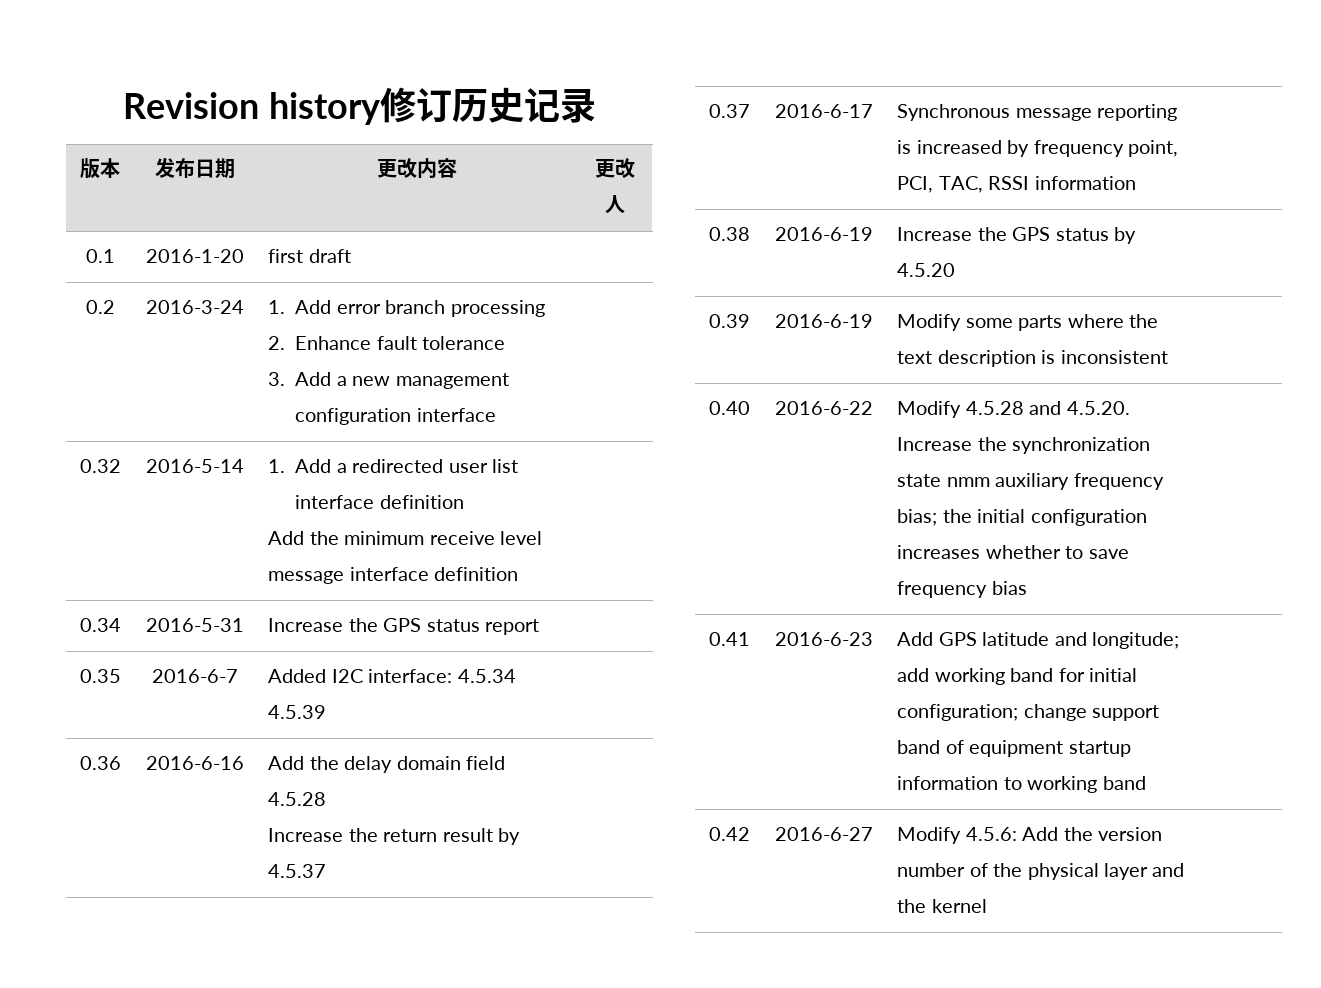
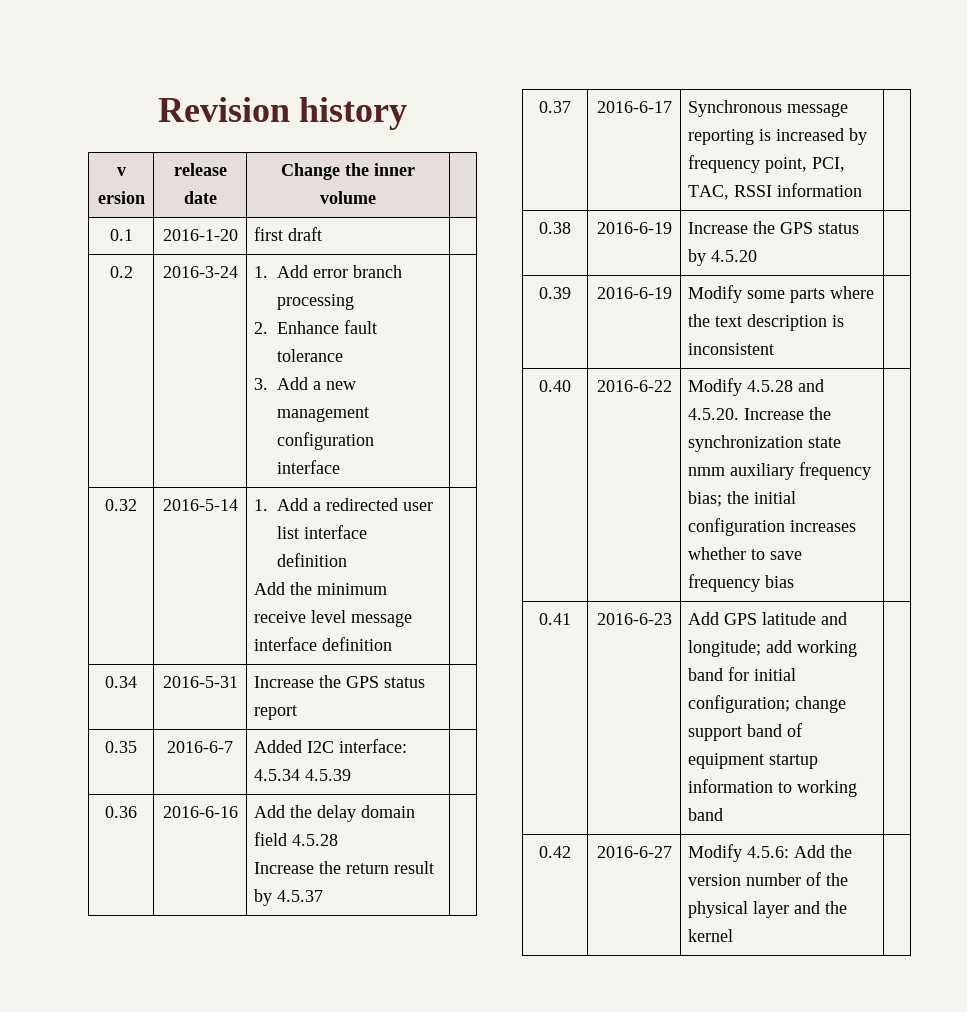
[379,87,596,123] [80,158,120,179] [155,158,235,179] [377,158,457,179] [595,158,635,178] [605,195,625,214] 修订历史记录 // 版本 | 发布日期 | 更改内容 | 更改人 -> [116,167,126,176] [97,191,145,204] [173,163,227,176] [183,191,217,204] [281,163,415,180] [320,191,376,204] // v ersion | release date | Change the inner volume |

